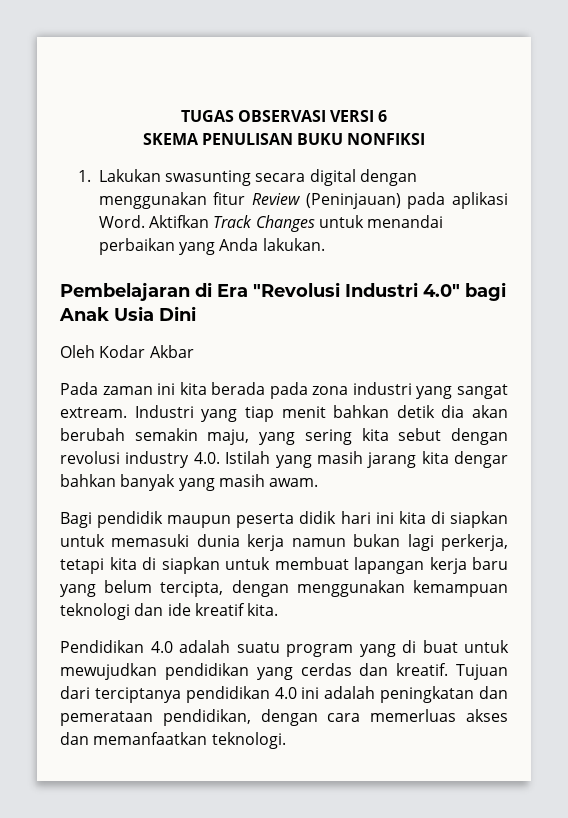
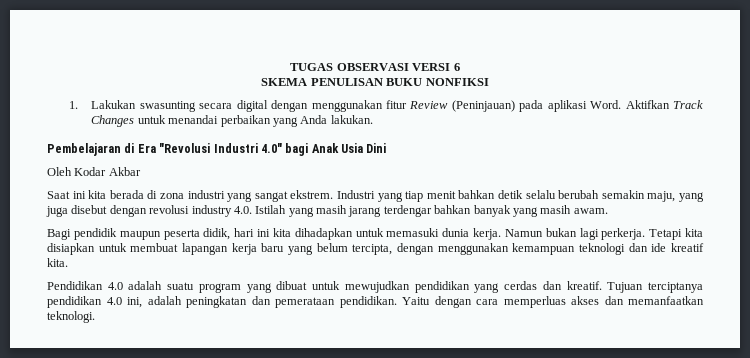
[60,382,153,395] Pada zaman -> [47,191,70,199] Saat
[269,382,308,399] pada -> [147,190,158,199] di
[60,407,127,418] extream. -> [290,190,334,199] ekstrem.
[441,405,508,418] dia akan -> [525,190,556,199] selalu
[304,428,442,445] sering kita sebut -> [46,205,108,217] juga disebut
[421,451,508,468] kita dengar -> [383,205,432,217] terdengar
[299,511,337,524] didik -> [203,228,231,240] didik,
[430,511,508,528] di siapkan -> [294,228,353,240] dihadapkan
[247,534,508,551] [60,557,220,574] kerja namun bukan lagi perkerja, tetapi kita di siapkan -> [473,228,704,240] [47,243,95,255] kerja. Namun bukan lagi perkerja. Tetapi kita disiapkan
[402,640,458,653] di buat -> [276,281,308,290] dibuat
[60,686,90,699] dari -> (644, 287) none
[301,687,320,699] ini -> [127,297,142,308] ini,
[162,709,251,726] pendidikan, -> [339,296,430,308] pendidikan. Yaitu
[370,709,457,722] memerluas -> [503,296,566,308] memperluas

